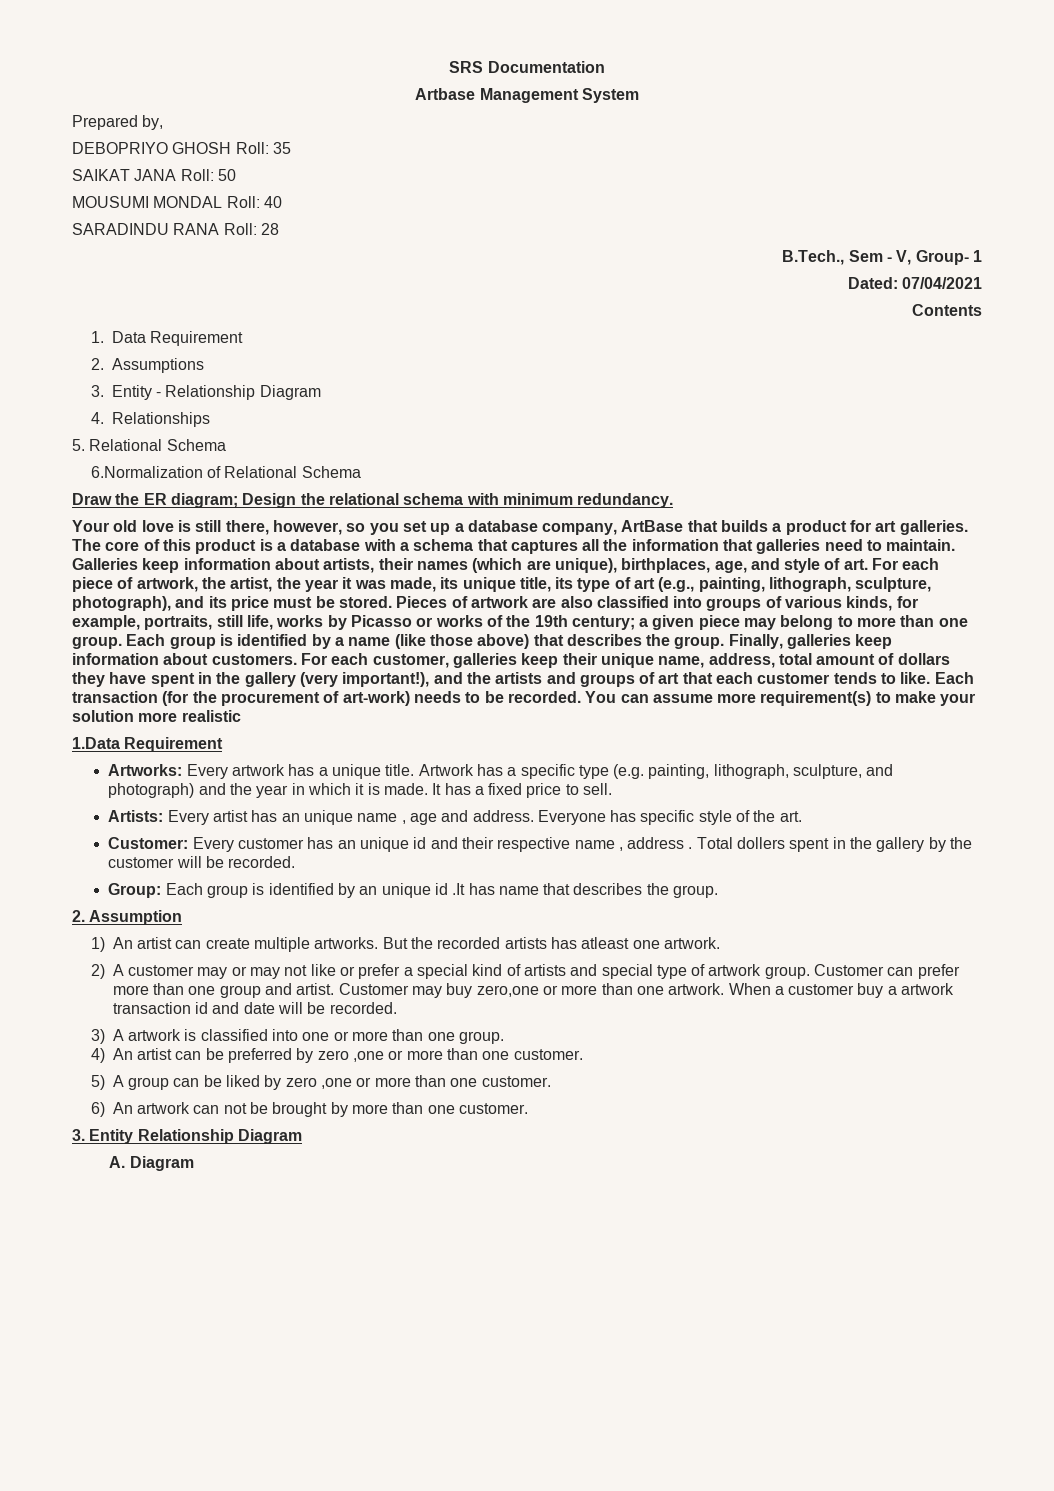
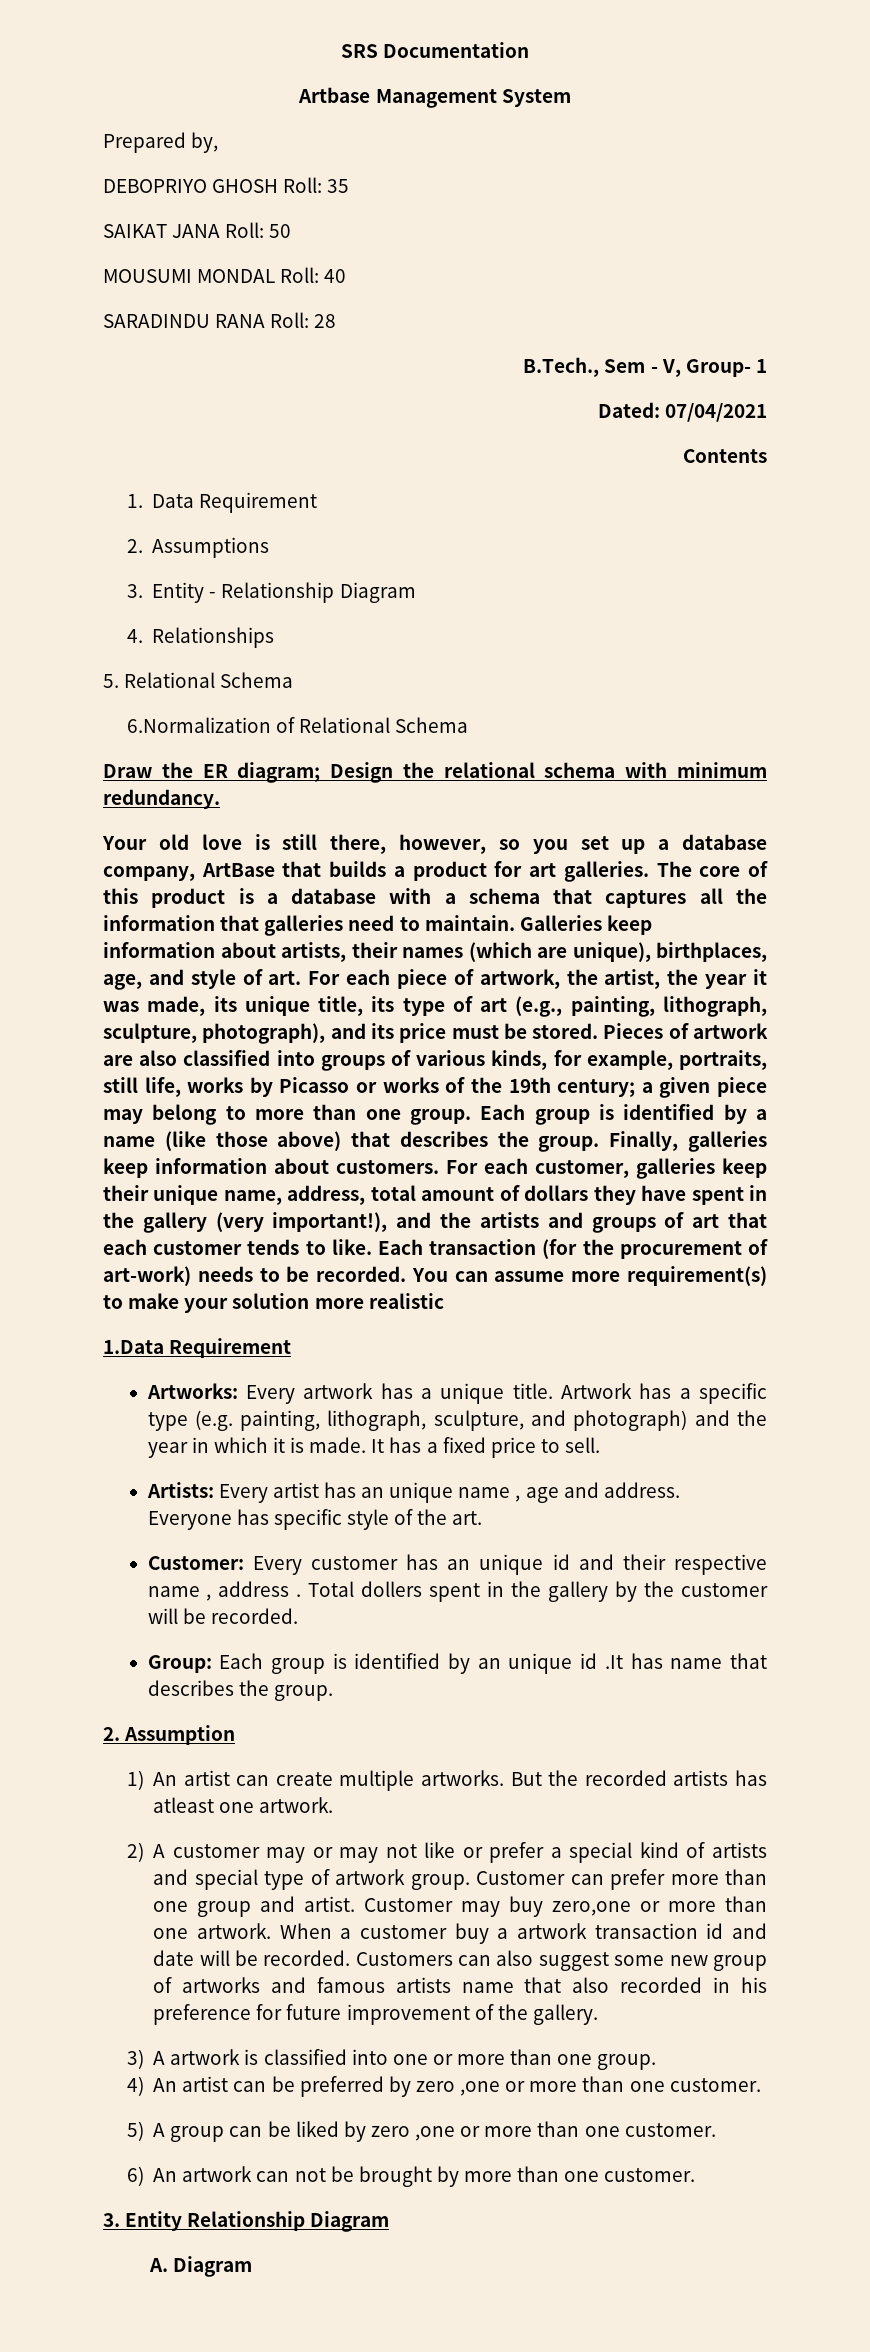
(397, 1008) none -> [355,1950,767,1971] [153,1977,767,1993] [153,2004,598,2025] Customers can also suggest some new group of artworks and famous artists name that also recorded in his preference for future improvement of the gallery.

